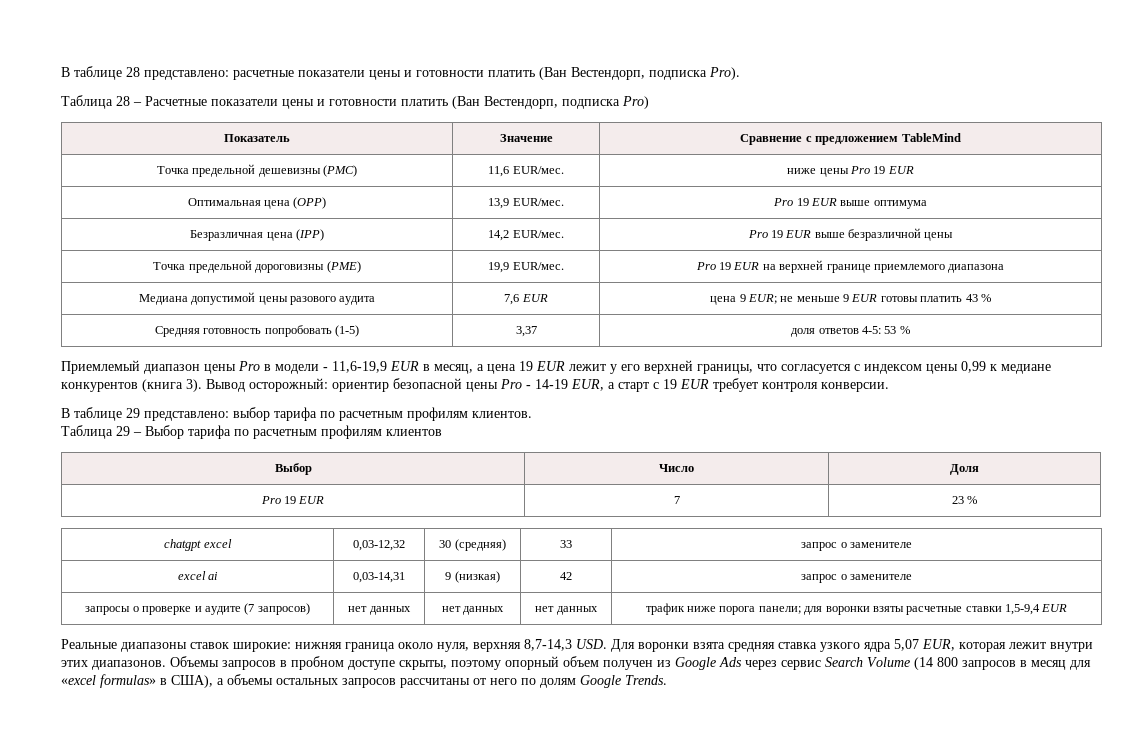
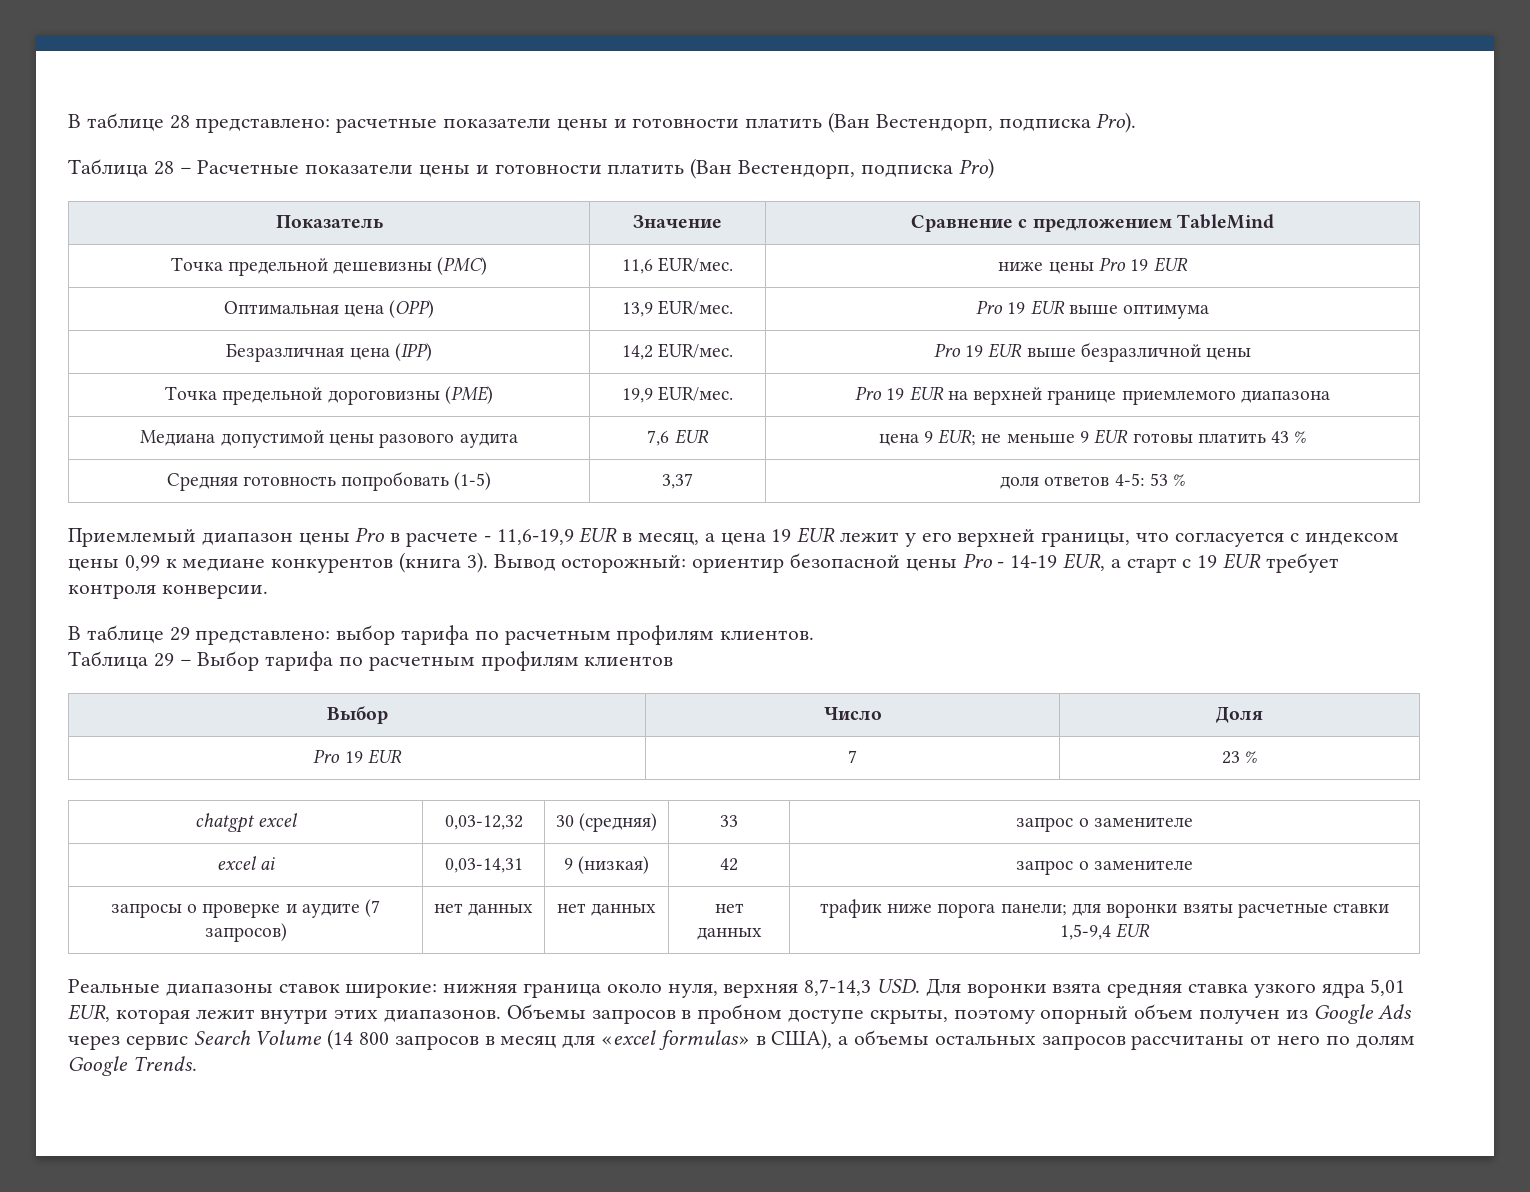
[275,364,319,374] модели -> [406,532,479,547] расчете
[894,639,919,651] 5,07 -> [1370,979,1406,996] 5,01

